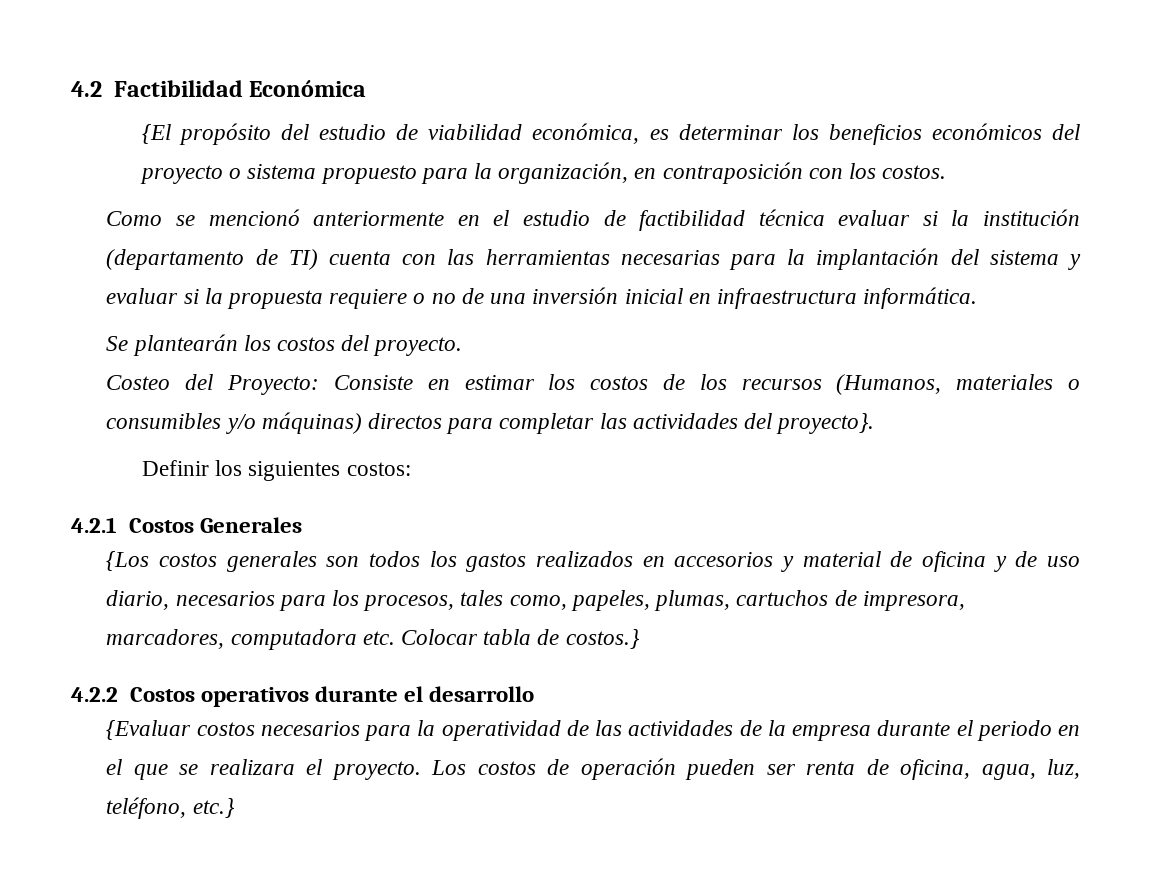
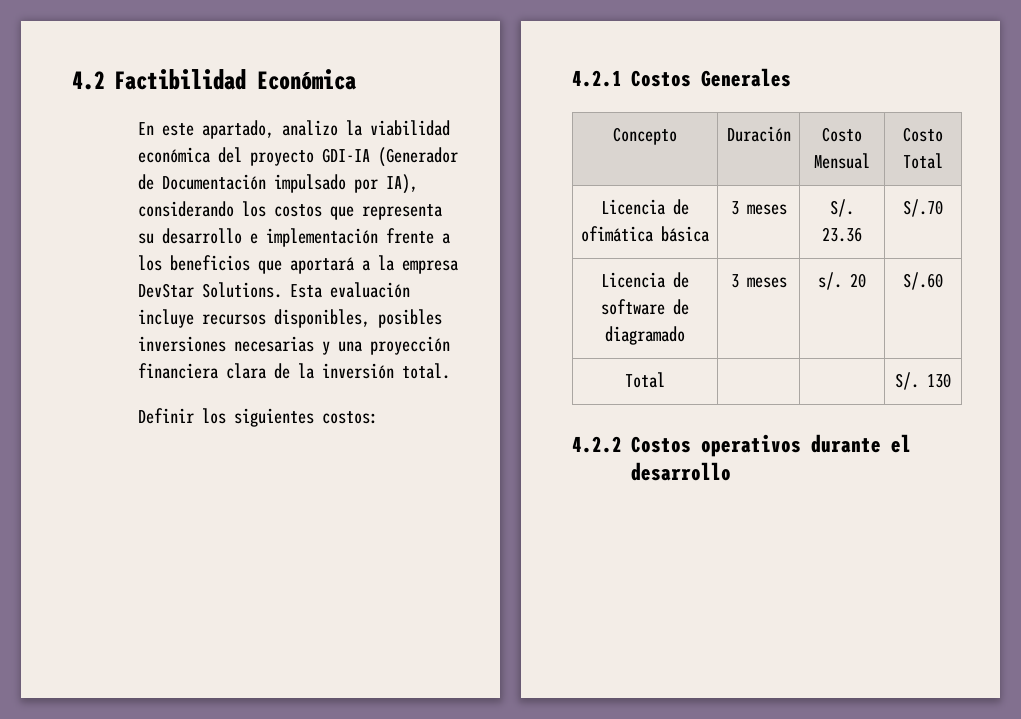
[141,123,1080,145] [139,162,947,184] [106,209,1081,231] [106,248,1081,270] [106,287,978,309] [106,334,463,356] [106,374,1080,395] [106,412,875,434] {El propósito del estudio de viabilidad económica, es determinar los beneficios económicos del proyecto o sistema propuesto para la organización, en contraposición con los costos. // Como se mencionó anteriormente en el estudio de factibilidad técnica evaluar si la institución (departamento de TI) cuenta con las herramientas necesarias para la implantación del sistema y evaluar si la propuesta requiere o no de una inversión inicial en infraestructura informática. // Se plantearán los costos del proyecto. // Costeo del Proyecto: Consiste en estimar los costos de los recursos (Humanos, materiales o consumibles y/o máquinas) directos para completar las actividades del proyecto}. -> [138,120,451,139] [138,147,459,167] [138,174,419,194] [138,201,443,220] [138,228,451,247] [138,255,459,274] [138,282,411,298] [138,309,443,328] [138,336,451,355] [138,363,451,379] En este apartado, analizo la viabilidad económica del proyecto GDI-IA (Generador de Documentación impulsado por IA), considerando los costos que representa su desarrollo e implementación frente a los beneficios que aportará a la empresa DevStar Solutions. Esta evaluación incluye recursos disponibles, posibles inversiones necesarias y una proyección financiera clara de la inversión total.
[106,551,1081,572] [106,590,965,611] [106,629,639,650] // {Los costos generales son todos los gastos realizados en accesorios y material de oficina y de uso diario, necesarios para los procesos, tales como, papeles, plumas, cartuchos de impresora, marcadores, computadora etc. Colocar tabla de costos.} -> [613,127,677,145] [726,126,791,142] [822,127,862,142] [814,153,870,169] [903,127,943,142] [903,153,943,169] [601,199,689,215] [581,226,709,242] [730,201,787,215] [830,199,854,217] [822,227,862,242] [903,199,943,217] [601,272,689,288] [601,299,689,315] [605,326,685,345] [730,274,787,288] [818,272,866,290] [903,272,943,290] [625,372,665,388] [895,372,951,390] // Concepto | Duración | Costo Mensual | Costo Total // Licencia de ofimática básica | 3 meses | S/. 23.36 | S/.70 // Licencia de software de diagramado | 3 meses | s/. 20 | S/.60 // Total | | | S/. 130
[106,720,1081,741] [106,758,1081,780] [106,797,234,819] // {Evaluar costos necesarios para la operatividad de las actividades de la empresa durante el periodo en el que se realizara el proyecto. Los costos de operación pueden ser renta de oficina, agua, luz, teléfono, etc.} -> (732, 471) none

